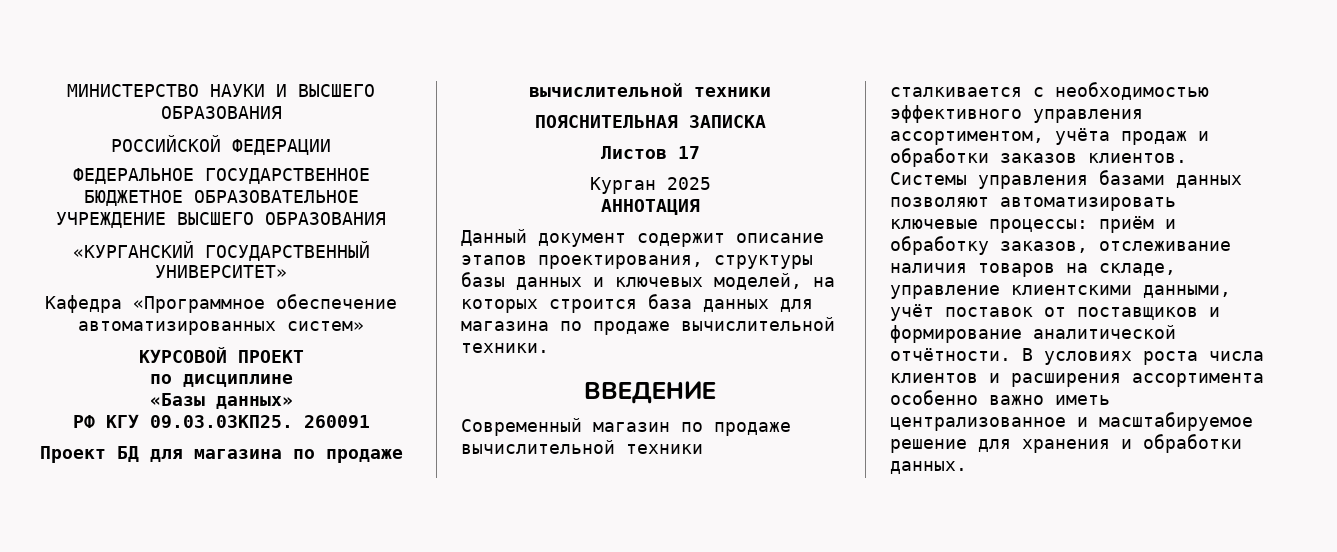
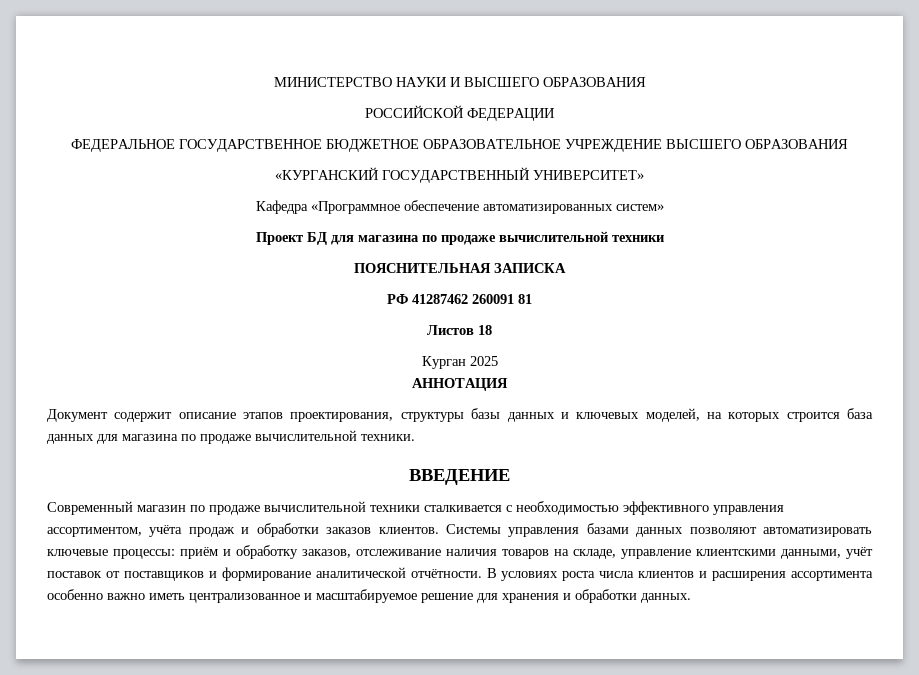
[138,347,304,363] [149,374,293,387] [149,393,293,409] [72,414,370,428] // КУРСОВОЙ ПРОЕКТ // по дисциплине // «Базы данных» // РФ КГУ 09.03.03КП25. 260091 -> (664, 207) none
(766, 121) none -> [387,294,532,304] // РФ 41287462 260091 81
[677,146,700,159] 17 -> [478,325,492,335] 18
[461,229,626,247] Данный документ -> [47,409,108,422] Документ

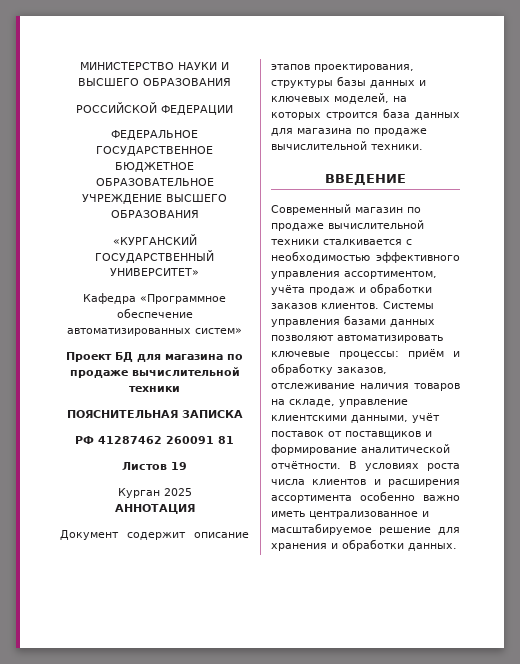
[478,325,492,335] 18 -> [171,462,187,470] 19

